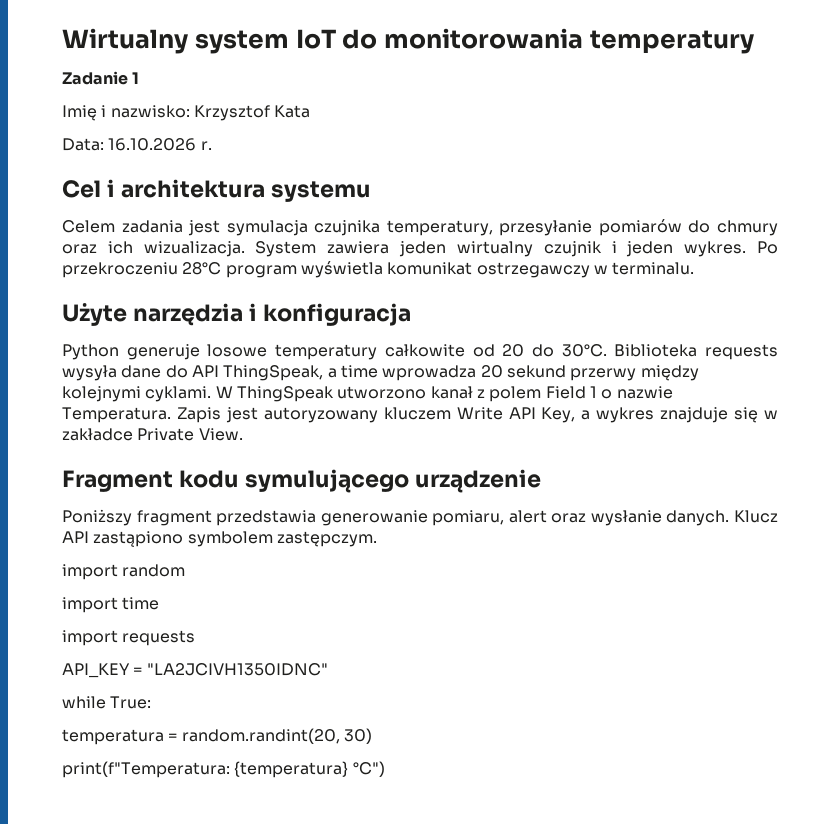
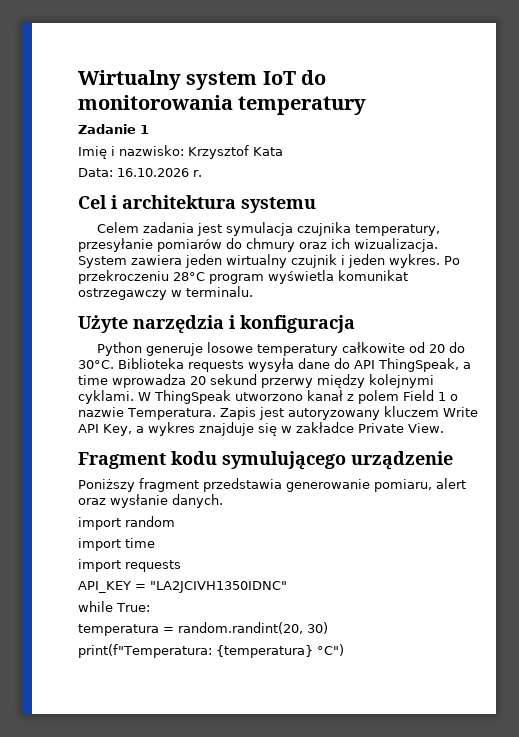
[733,510,778,523] [62,531,377,547] Klucz API zastąpiono symbolem zastępczym. -> (223, 501) none

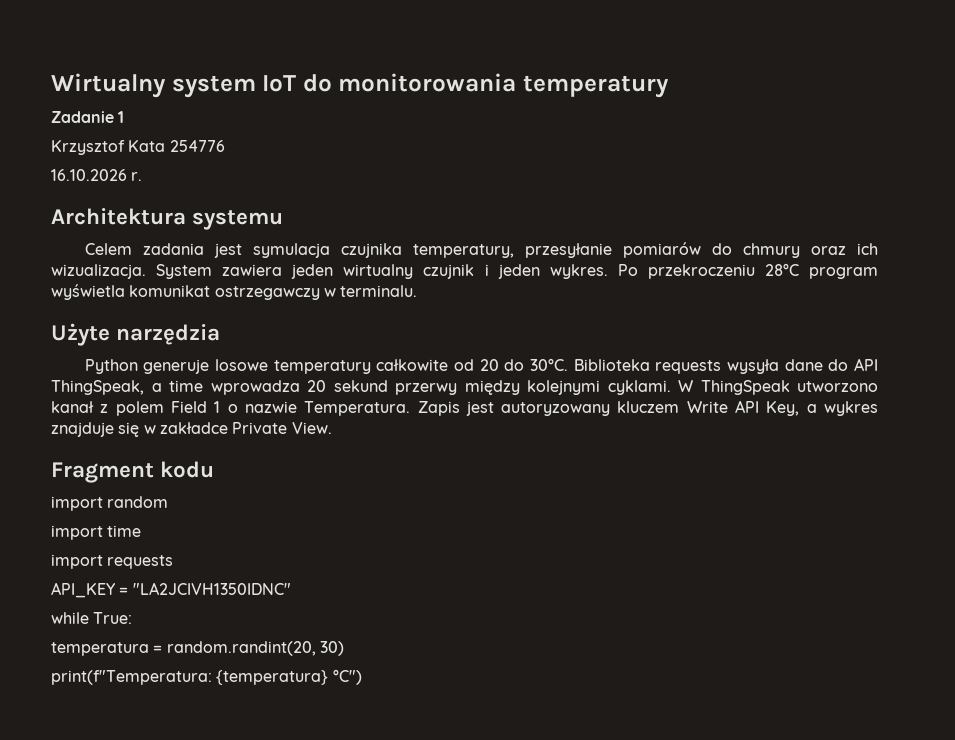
[78,145,184,159] Imię i nazwisko: -> (125, 117) none
[78,168,113,177] // Data: -> [169,140,225,152] 254776 //
[78,195,236,209] Cel i architektura -> [51,208,186,225] Architektura
[229,315,355,333] i konfiguracja -> (221, 334) none
[222,451,453,470] [78,478,466,492] [78,494,223,508] symulującego urządzenie // Poniższy fragment przedstawia generowanie pomiaru, alert oraz wysłanie danych. -> (215, 469) none

